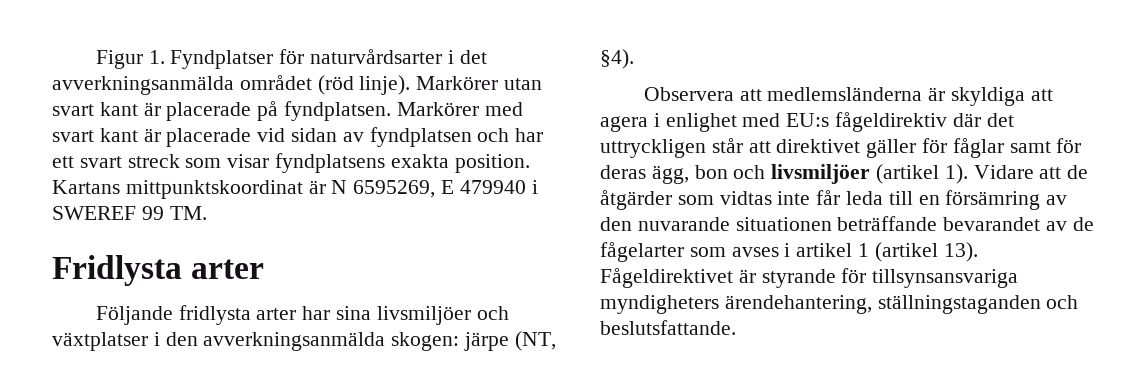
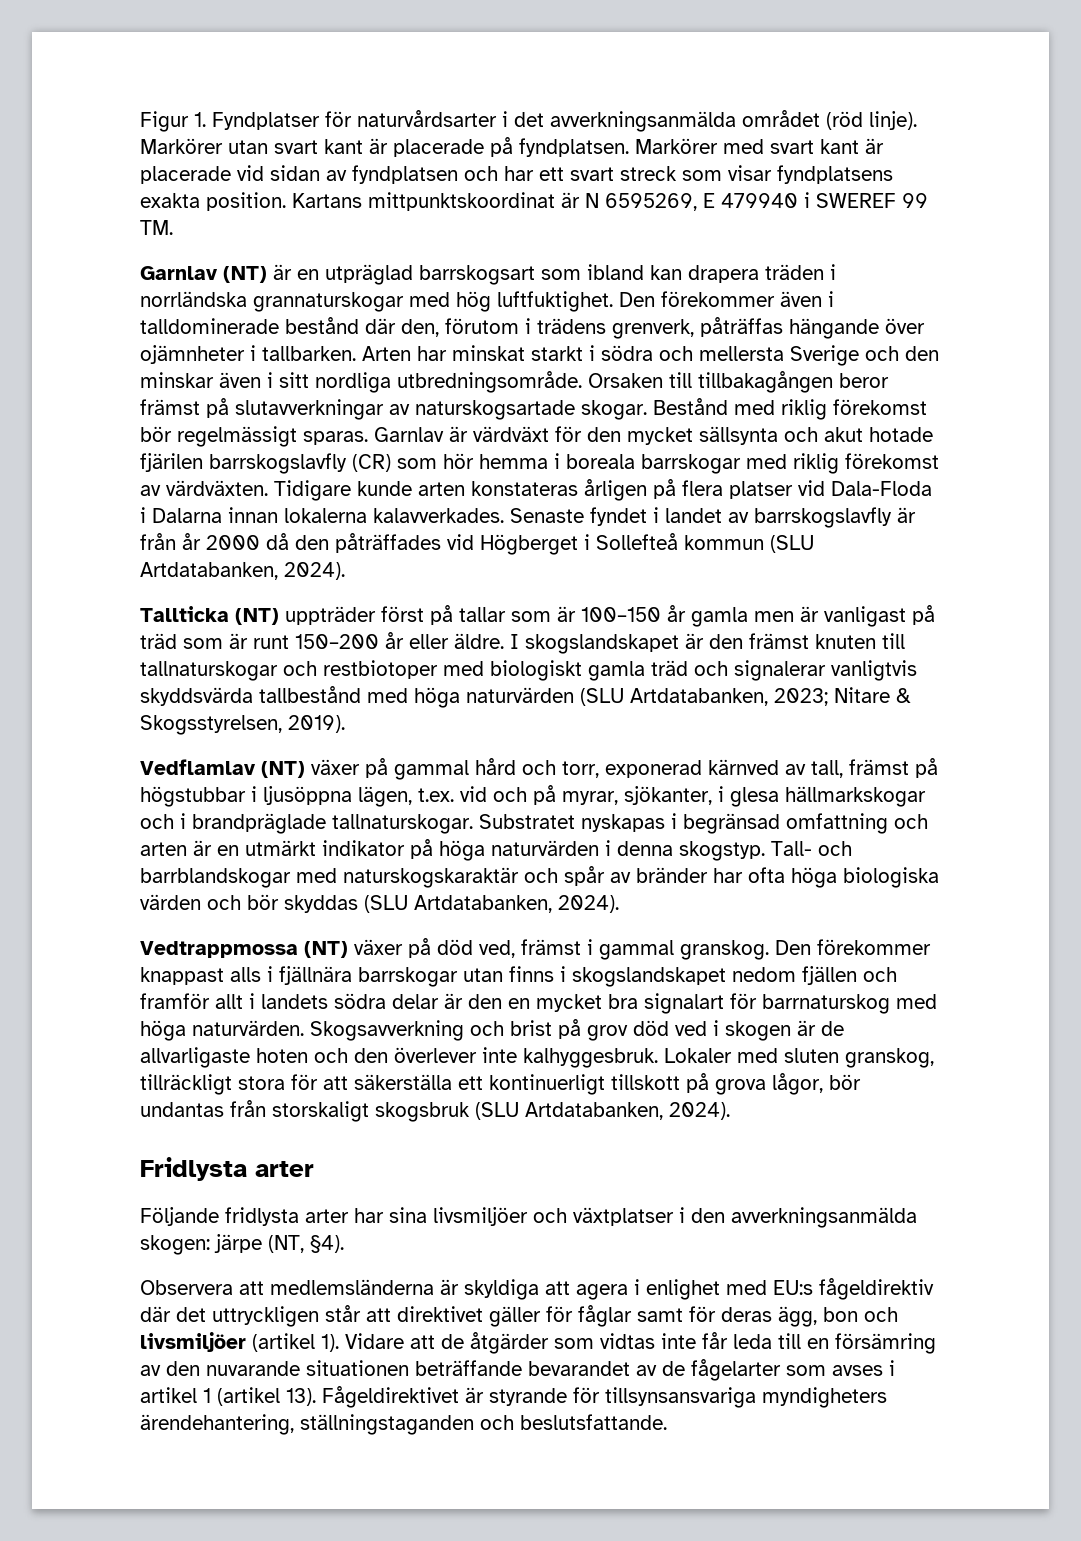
(207, 213) none -> [140,264,836,285] [140,291,834,312] [140,317,925,339] [140,345,939,366] [140,371,889,393] [140,398,927,420] [140,426,933,447] [140,453,939,474] [140,479,932,501] [140,507,916,528] [140,533,814,555] [140,562,345,580] [140,605,935,627] [140,632,905,654] [140,660,917,681] [140,686,911,708] [140,715,345,735] [140,758,938,780] [140,785,926,807] [140,813,928,834] [140,839,852,861] [140,866,939,888] [140,894,619,913] [140,938,931,960] [140,966,897,987] [140,993,937,1014] [140,1019,844,1041] [140,1047,934,1068] [140,1073,861,1095] [140,1100,730,1122] // Garnlav (NT) är en utpräglad barrskogsart som ibland kan drapera träden i norrländska grannaturskogar med hög luftfuktighet. Den förekommer även i talldominerade bestånd där den, förutom i trädens grenverk, påträffas hängande över ojämnheter i tallbarken. Arten har minskat starkt i södra och mellersta Sverige och den minskar även i sitt nordliga utbredningsområde. Orsaken till tillbakagången beror främst på slutavverkningar av naturskogsartade skogar. Bestånd med riklig förekomst bör regelmässigt sparas. Garnlav är värdväxt för den mycket sällsynta och akut hotade fjärilen barrskogslavfly (CR) som hör hemma i boreala barrskogar med riklig förekomst av värdväxten. Tidigare kunde arten konstateras årligen på flera platser vid Dala-Floda i Dalarna innan lokalerna kalavverkades. Senaste fyndet i landet av barrskogslavfly är från år 2000 då den påträffades vid Högberget i Sollefteå kommun (SLU Artdatabanken, 2024). // Tallticka (NT) uppträder först på tallar som är 100–150 år gamla men är vanligast på träd som är runt 150–200 år eller äldre. I skogslandskapet är den främst knuten till tallnaturskogar och restbiotoper med biologiskt gamla träd och signalerar vanligtvis skyddsvärda tallbestånd med höga naturvärden (SLU Artdatabanken, 2023; Nitare & Skogsstyrelsen, 2019). // Vedflamlav (NT) växer på gammal hård och torr, exponerad kärnved av tall, främst på högstubbar i ljusöppna lägen, t.ex. vid och på myrar, sjökanter, i glesa hällmarkskogar och i brandpräglade tallnaturskogar. Substratet nyskapas i begränsad omfattning och arten är en utmärkt indikator på höga naturvärden i denna skogstyp. Tall- och barrblandskogar med naturskogskaraktär och spår av bränder har ofta höga biologiska värden och bör skyddas (SLU Artdatabanken, 2024). // Vedtrappmossa (NT) växer på död ved, främst i gammal granskog. Den förekommer knappast alls i fjällnära barrskogar utan finns i skogslandskapet nedom fjällen och framför allt i landets södra delar är den en mycket bra signalart för barrnaturskog med höga naturvärden. Skogsavverkning och brist på grov död ved i skogen är de allvarligaste hoten och den överlever inte kalhyggesbruk. Lokaler med sluten granskog, tillräckligt stora för att säkerställa ett kontinuerligt tillskott på grova lågor, bör undantas från storskaligt skogsbruk (SLU Artdatabanken, 2024).

